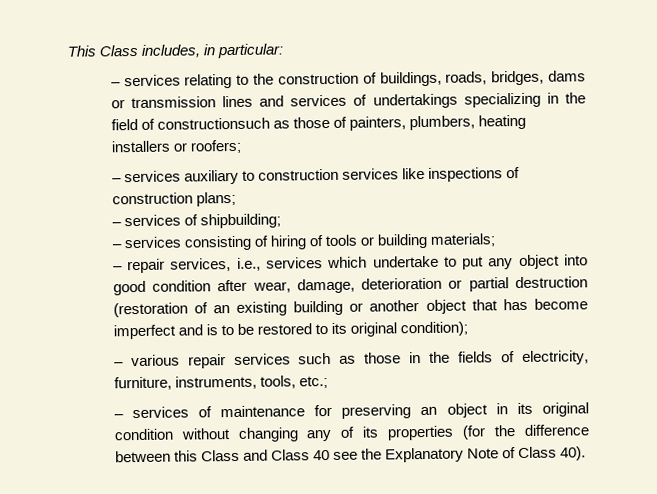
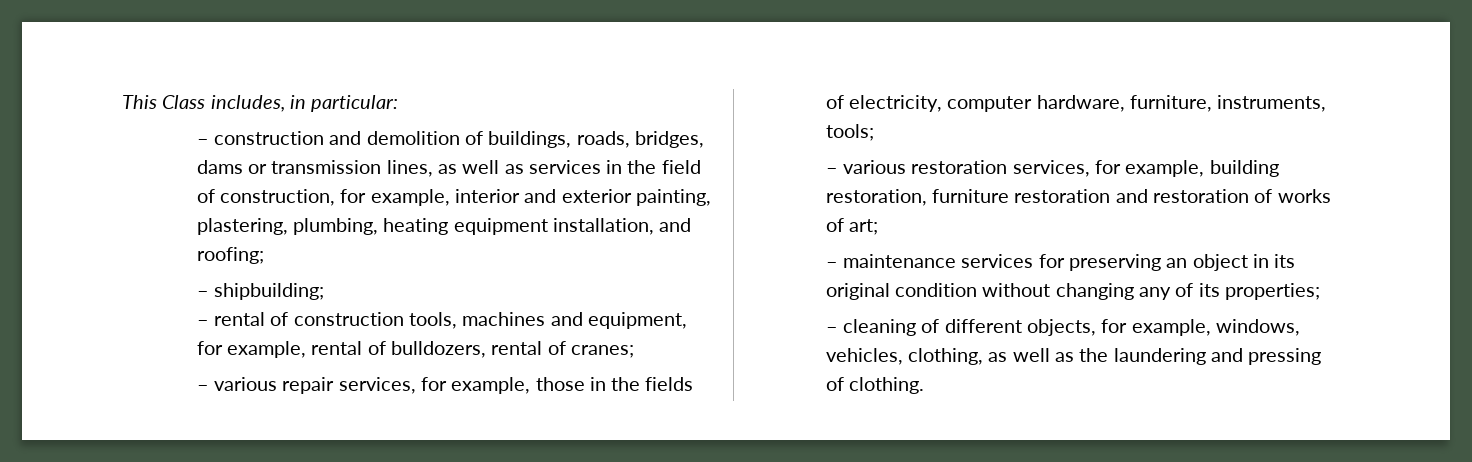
[123,72,359,89] services relating to the construction -> [214,131,460,145] construction and demolition
[221,92,586,109] [110,114,527,131] [110,139,242,154] [111,166,521,185] [111,191,236,207] [111,213,281,229] [111,233,497,251] [112,254,588,274] [112,276,589,296] [112,298,589,318] [112,321,469,340] lines and services of undertakings specializing in the field of constructionsuch as those of painters, plumbers, heating installers or roofers; // – services auxiliary to construction services like inspections of construction plans; // – services of shipbuilding; // – services consisting of hiring of tools or building materials; // – repair services, i.e., services which undertake to put any object into good condition after wear, damage, deterioration or partial destruction (restoration of an existing building or another object that has become imperfect and is to be restored to its original condition); -> [386,160,701,177] [196,189,711,206] [196,218,692,235] [196,247,264,264] [196,283,325,300] [196,312,687,329] [196,341,634,358] lines, as well as services in the field of construction, for example, interior and exterior painting, plastering, plumbing, heating equipment installation, and roofing; // – shipbuilding; // – rental of construction tools, machines and equipment, for example, rental of bulldozers, rental of cranes;
[233,352,357,366] services such as -> [338,377,531,394] services, for example,
[113,375,328,391] [113,405,306,419] furniture, instruments, tools, etc.; // – services of maintenance -> [947,95,1327,112] [825,124,874,141] [825,160,1279,177] [825,189,1331,206] [825,218,879,235] [825,254,1034,268] computer hardware, furniture, instruments, tools; // – various restoration services, for example, building restoration, furniture restoration and restoration of works of art; // – maintenance services
[387,424,589,441] [114,446,587,463] properties (for the difference between this Class and Class 40 see the Explanatory Note of Class 40). -> [1224,283,1320,300] [825,319,1300,336] [825,348,1322,365] [825,377,925,394] properties; // – cleaning of different objects, for example, windows, vehicles, clothing, as well as the laundering and pressing of clothing.

